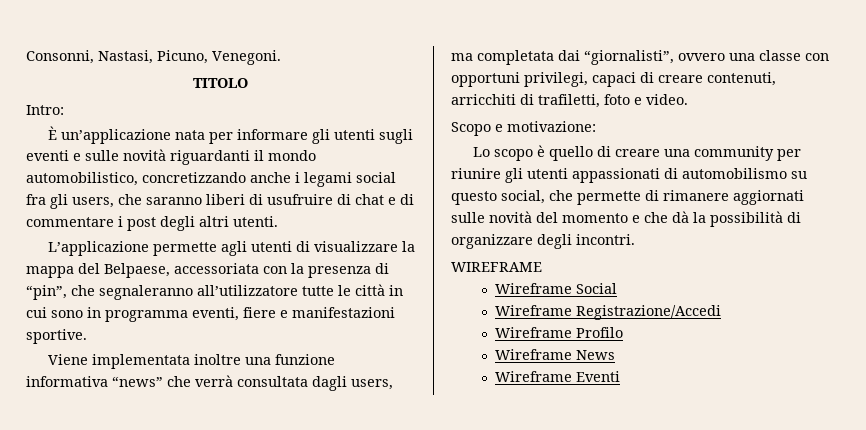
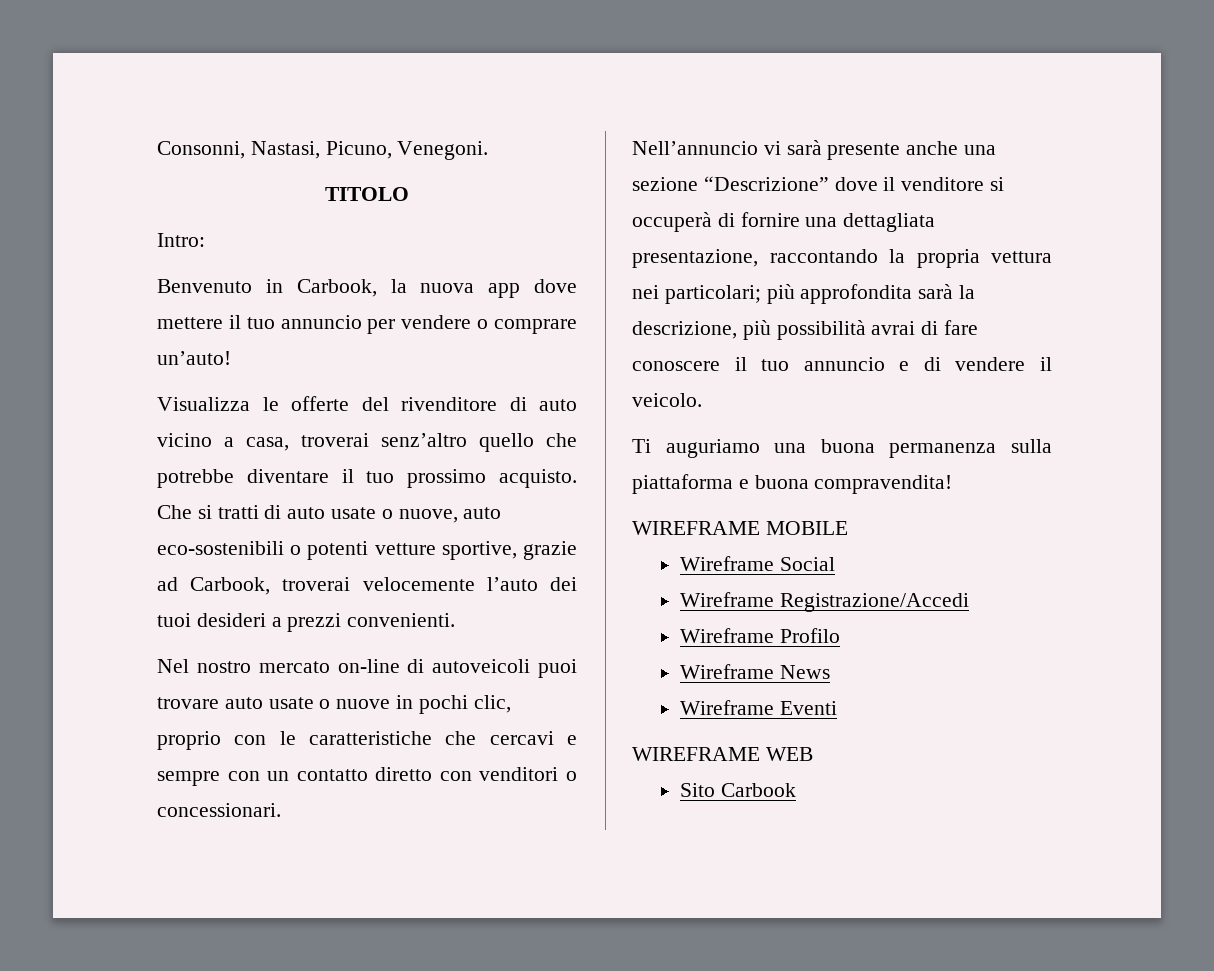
[47,126,413,144] [26,149,316,165] [26,172,396,187] [26,194,414,209] [26,216,278,231] [47,241,415,256] [26,263,389,278] [26,284,403,300] [26,307,395,322] [26,329,87,344] [47,354,335,369] [26,375,393,391] [451,50,829,65] [451,72,776,87] [451,94,688,108] [451,121,596,136] [472,145,801,161] [451,168,807,183] [451,190,804,205] [451,211,801,227] [451,234,635,249] [451,262,542,272] È un’applicazione nata per informare gli utenti sugli eventi e sulle novità riguardanti il mondo automobilistico, concretizzando anche i legami social fra gli users, che saranno liberi di usufruire di chat e di commentare i post degli altri utenti. // L’applicazione permette agli utenti di visualizzare la mappa del Belpaese, accessoriata con la presenza di “pin”, che segnaleranno all’utilizzatore tutte le città in cui sono in programma eventi, fiere e manifestazioni sportive. // Viene implementata inoltre una funzione informativa “news” che verrà consultata dagli users, ma completata dai “giornalisti”, ovvero una classe con opportuni privilegi, capaci di creare contenuti, arricchiti di trafiletti, foto e video. // Scopo e motivazione: // Lo scopo è quello di creare una community per riunire gli utenti appassionati di automobilismo su questo social, che permette di rimanere aggiornati sulle novità del momento e che dà la possibilità di organizzare degli incontri. // WIREFRAME -> [157,279,577,298] [157,315,577,334] [157,351,231,365] [157,396,577,411] [157,433,577,452] [157,469,577,488] [157,505,502,523] [157,541,577,560] [157,577,577,595] [157,613,456,632] [157,659,577,678] [157,695,511,714] [157,731,577,750] [157,767,577,786] [157,803,281,817] [632,140,997,160] [632,176,1005,191] [632,212,936,232] [632,249,1052,268] [632,284,976,304] [632,320,979,340] [632,357,1052,371] [632,393,702,407] [632,439,1052,458] [632,474,953,494] [632,521,848,535] Benvenuto in Carbook, la nuova app dove mettere il tuo annuncio per vendere o comprare un’auto! // Visualizza le offerte del rivenditore di auto vicino a casa, troverai senz’altro quello che potrebbe diventare il tuo prossimo acquisto. Che si tratti di auto usate o nuove, auto eco-sostenibili o potenti vetture sportive, grazie ad Carbook, troverai velocemente l’auto dei tuoi desideri a prezzi convenienti. // Nel nostro mercato on-line di autoveicoli puoi trovare auto usate o nuove in pochi clic, proprio con le caratteristiche che cercavi e sempre con un contatto diretto con venditori o concessionari. // Nell’annuncio vi sarà presente anche una sezione “Descrizione” dove il venditore si occuperà di fornire una dettagliata presentazione, raccontando la propria vettura nei particolari; più approfondita sarà la descrizione, più possibilità avrai di fare conoscere il tuo annuncio e di vendere il veicolo. // Ti auguriamo una buona permanenza sulla piattaforma e buona compravendita! // WIREFRAME MOBILE
(620, 376) none -> [632,747,813,761] [680,783,796,797] // WIREFRAME WEB // Sito Carbook

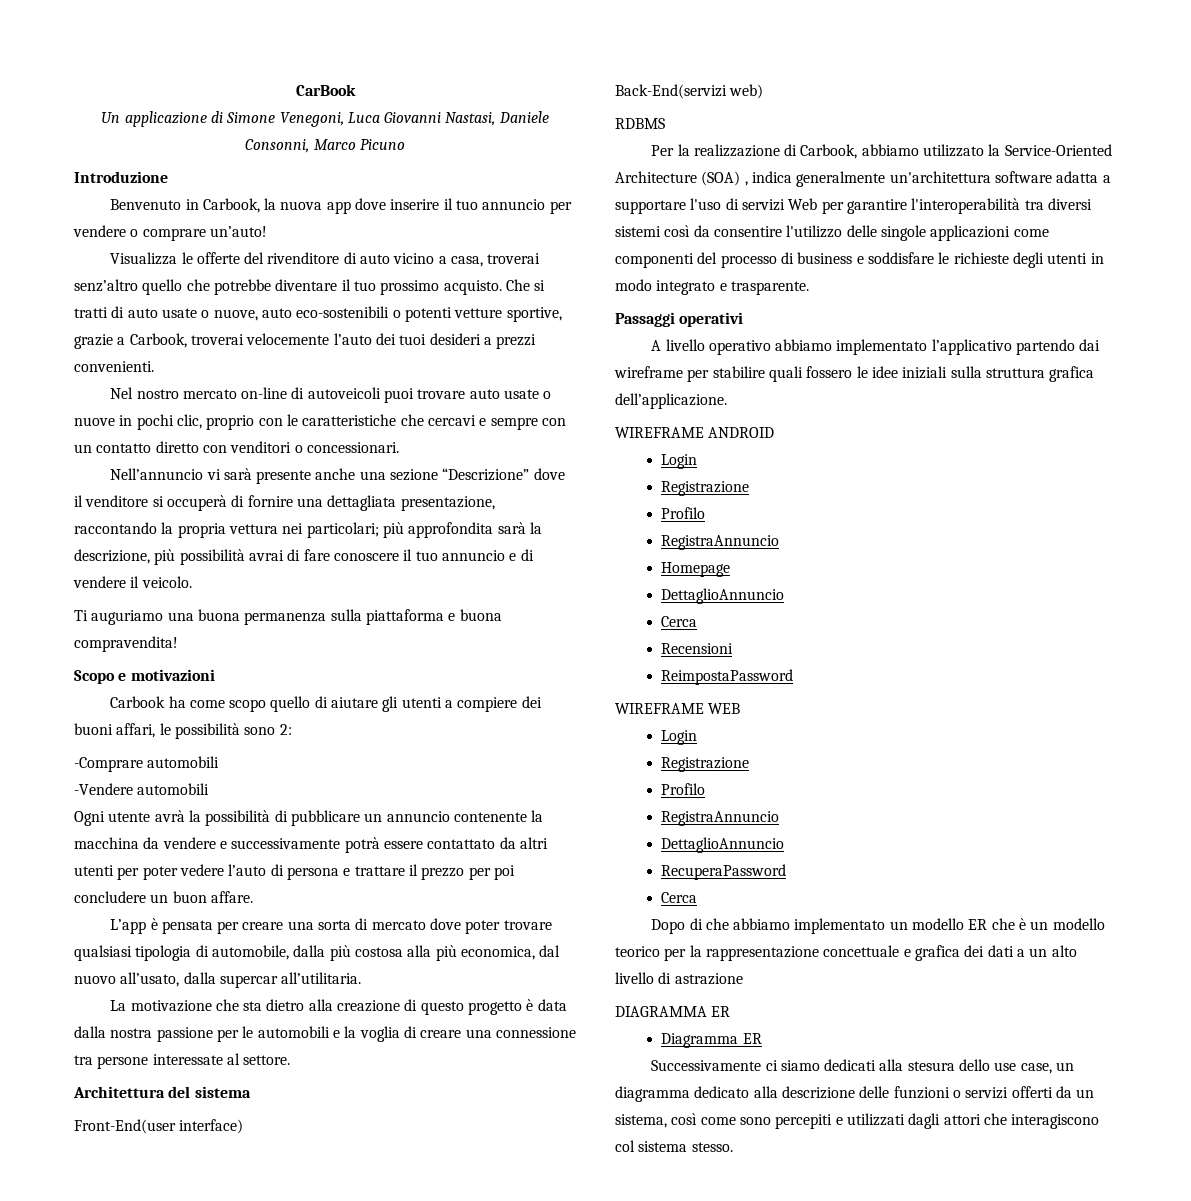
[157,141,489,160] [325,187,409,201] [157,233,205,247] Consonni, Nastasi, Picuno, Venegoni. // TITOLO // Intro: -> [295,84,356,96] [101,111,549,127] [245,139,405,153] [74,171,168,183] CarBook // Un applicazione di Simone Venegoni, Luca Giovanni Nastasi, Daniele Consonni, Marco Picuno // Introduzione
[157,317,223,329] mettere -> [390,199,440,210] inserire
[157,577,178,591] ad -> [117,337,126,345] a
[632,521,848,535] [680,556,835,571] [680,592,969,612] [680,628,840,643] [680,664,830,679] [680,700,837,715] [632,747,813,761] [680,783,796,797] WIREFRAME MOBILE // Wireframe Social // Wireframe Registrazione/Accedi // Wireframe Profilo // Wireframe News // Wireframe Eventi // WIREFRAME WEB // Sito Carbook -> [74,669,215,684] [110,696,542,712] [74,723,292,739] [74,756,220,772] [74,783,210,795] [74,810,544,826] [74,837,548,853] [74,864,515,880] [74,891,253,903] [110,918,552,934] [74,945,561,961] [74,972,362,988] [110,999,567,1015] [74,1026,576,1042] [74,1053,291,1069] [73,1086,251,1098] [74,1119,244,1134] [615,84,764,99] [615,118,665,129] [651,144,1112,159] [615,171,1111,187] [615,198,1092,214] [615,225,1049,241] [615,252,1104,268] [615,279,809,295] [615,312,744,327] [651,339,1101,355] [614,366,1095,382] [615,393,727,409] [615,427,775,438] [661,454,698,469] [661,481,750,496] [661,507,706,519] [661,535,780,550] [661,562,731,577] [661,588,785,604] [661,616,698,627] [661,643,734,654] [661,669,794,685] [615,703,741,714] [661,730,698,745] [661,757,750,772] [661,783,706,795] [661,811,780,826] [661,837,785,853] [661,864,787,880] [661,892,698,903] [651,918,1105,934] [615,945,1077,961] [615,972,743,985] [615,1006,731,1017] [661,1033,762,1048] [651,1059,1075,1074] [615,1086,1095,1102] [615,1113,1100,1129] [615,1140,733,1152] Scopo e motivazioni // Carbook ha come scopo quello di aiutare gli utenti a compiere dei buoni affari, le possibilità sono 2: // -Comprare automobili // -Vendere automobili // Ogni utente avrà la possibilità di pubblicare un annuncio contenente la macchina da vendere e successivamente potrà essere contattato da altri utenti per poter vedere l’auto di persona e trattare il prezzo per poi concludere un buon affare. // L’app è pensata per creare una sorta di mercato dove poter trovare qualsiasi tipologia di automobile, dalla più costosa alla più economica, dal nuovo all’usato, dalla supercar all’utilitaria. // La motivazione che sta dietro alla creazione di questo progetto è data dalla nostra passione per le automobili e la voglia di creare una connessione tra persone interessate al settore. // Architettura del sistema // Front-End(user interface) // Back-End(servizi web) // RDBMS // Per la realizzazione di Carbook, abbiamo utilizzato la Service-Oriented Architecture (SOA) , indica generalmente un'architettura software adatta a supportare l'uso di servizi Web per garantire l'interoperabilità tra diversi sistemi così da consentire l'utilizzo delle singole applicazioni come componenti del processo di business e soddisfare le richieste degli utenti in modo integrato e trasparente. // Passaggi operativi // A livello operativo abbiamo implementato l’applicativo partendo dai wireframe per stabilire quali fossero le idee iniziali sulla struttura grafica dell’applicazione. // WIREFRAME ANDROID // Login // Registrazione // Profilo // RegistraAnnuncio // Homepage // DettaglioAnnuncio // Cerca // Recensioni // ReimpostaPassword // WIREFRAME WEB // Login // Registrazione // Profilo // RegistraAnnuncio // DettaglioAnnuncio // RecuperaPassword // Cerca // Dopo di che abbiamo implementato un modello ER che è un modello teorico per la rappresentazione concettuale e grafica dei dati a un alto livello di astrazione // DIAGRAMMA ER // Diagramma ER // Successivamente ci siamo dedicati alla stesura dello use case, un diagramma dedicato alla descrizione delle funzioni o servizi offerti da un sistema, così come sono percepiti e utilizzati dagli attori che interagiscono col sistema stesso.

